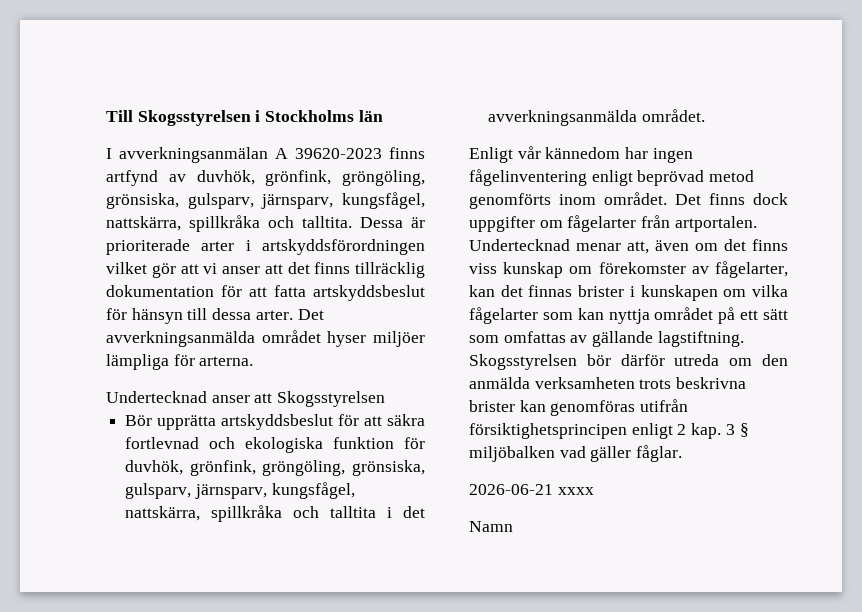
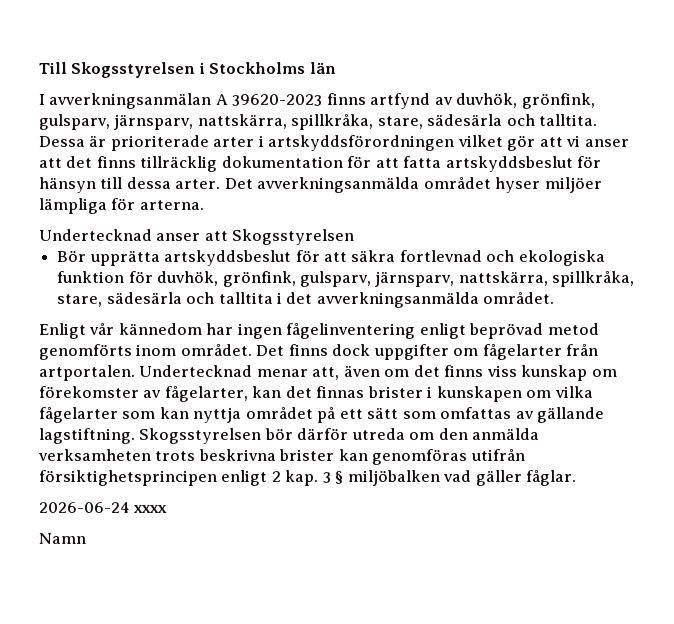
[342,170,425,186] [106,192,426,209] [106,215,260,232] gröngöling, grönsiska, gulsparv, järnsparv, kungsfågel, nattskärra, spillkråka -> [39,114,503,130] gulsparv, järnsparv, nattskärra, spillkråka, stare, sädesärla
[262,460,425,476] [125,482,355,499] [125,505,283,522] gröngöling, grönsiska, gulsparv, järnsparv, kungsfågel, nattskärra, spillkråka -> [299,271,635,287] [57,292,182,307] gulsparv, järnsparv, nattskärra, spillkråka, stare, sädesärla
[469,484,553,495] 2026-06-21 -> [39,502,130,513] 2026-06-24

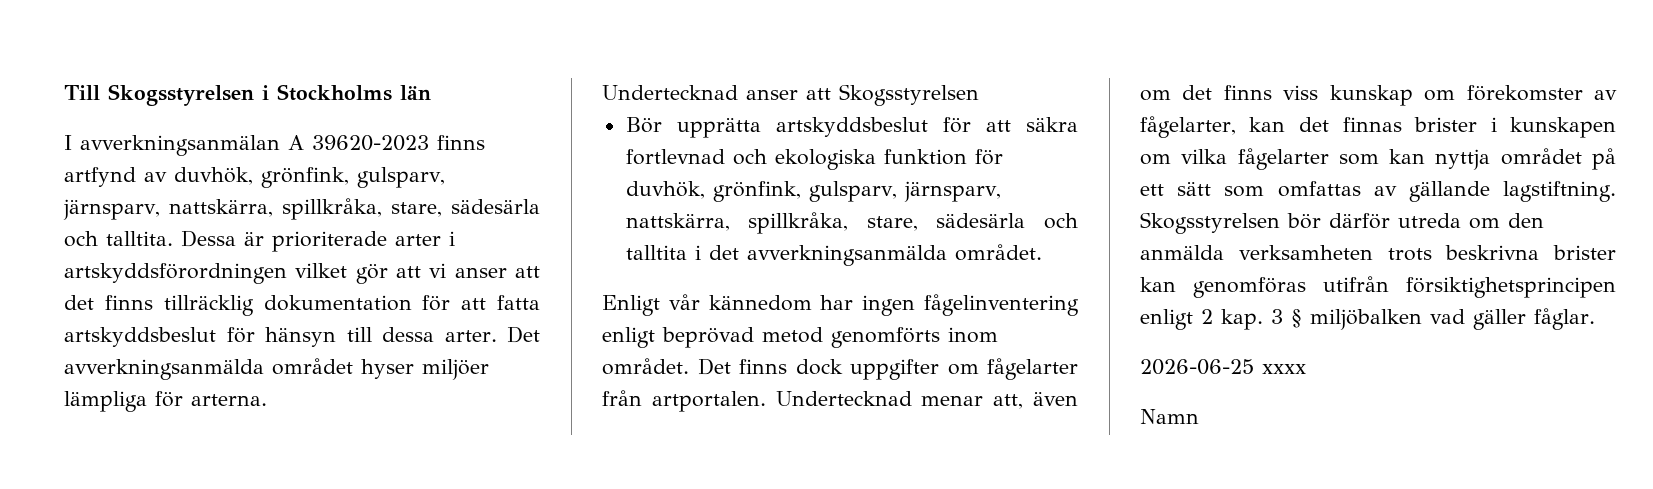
[39,502,130,513] 2026-06-24 -> [1140,359,1254,375] 2026-06-25

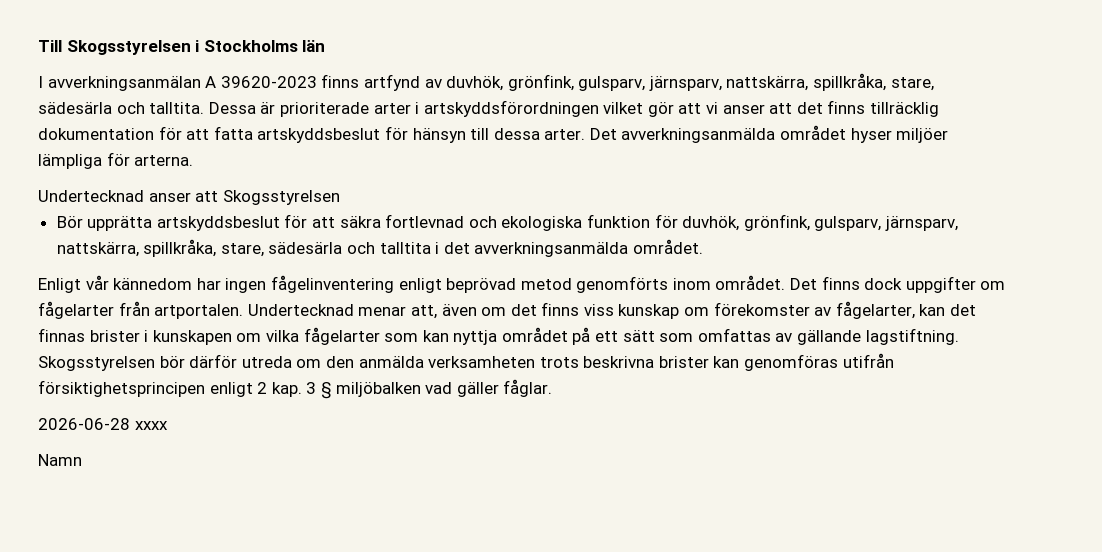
[1140,359,1254,375] 2026-06-25 -> [38,418,130,430] 2026-06-28

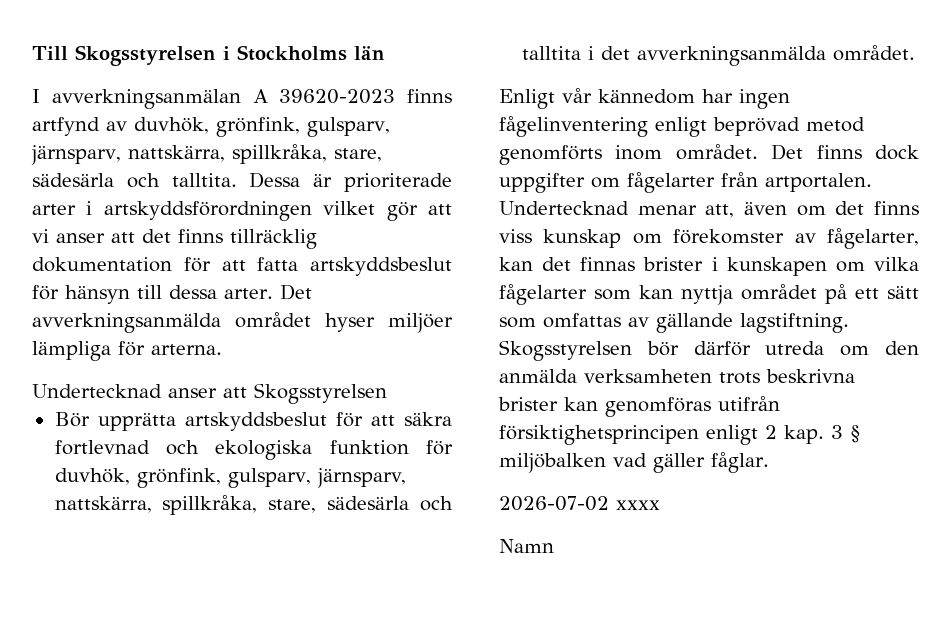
[38,418,130,430] 2026-06-28 -> [499,496,609,511] 2026-07-02

